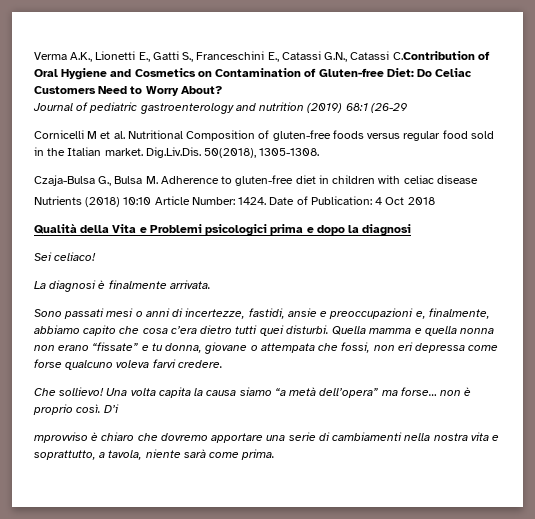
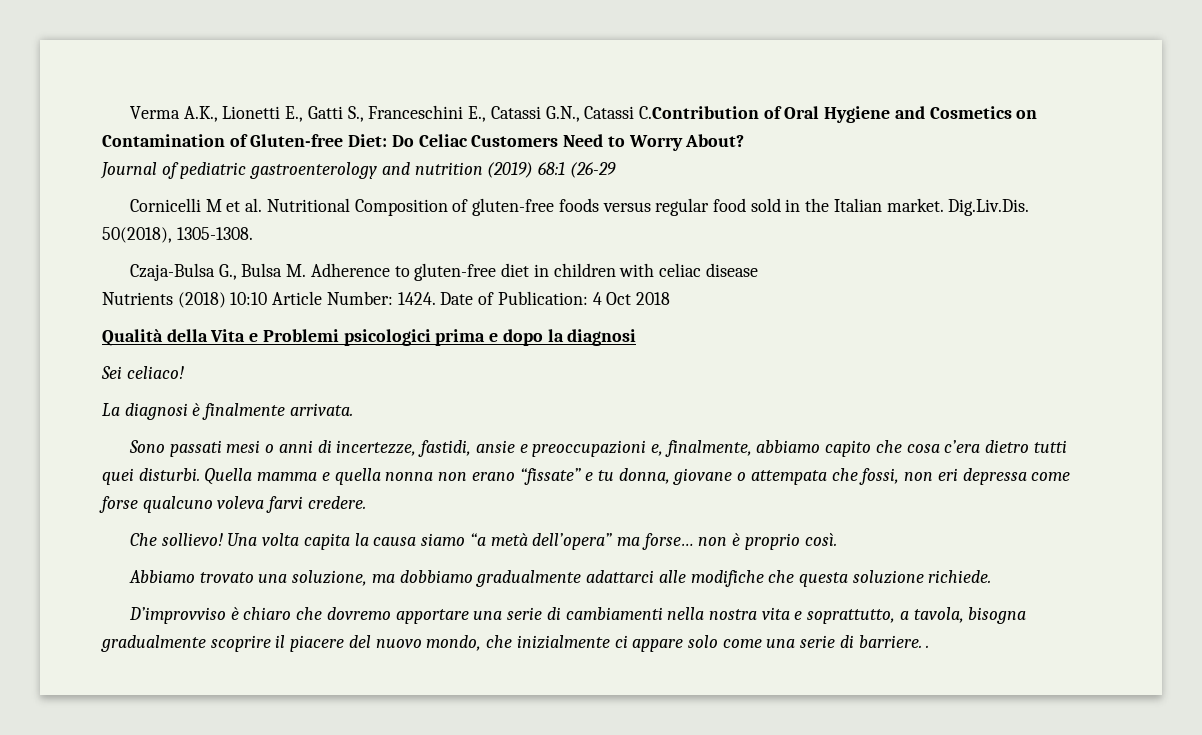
[104,404,120,413] [34,432,88,443] D’i // mprovviso -> [128,570,992,587] [128,607,226,624] // Abbiamo trovato una soluzione, ma dobbiamo gradualmente adattarci alle modifiche che questa soluzione richiede. // D’improvviso
[145,449,276,460] niente sarà come prima. -> [968,607,1027,624] [101,635,930,652] bisogna gradualmente scoprire il piacere del nuovo mondo, che inizialmente ci appare solo come una serie di barriere. .

